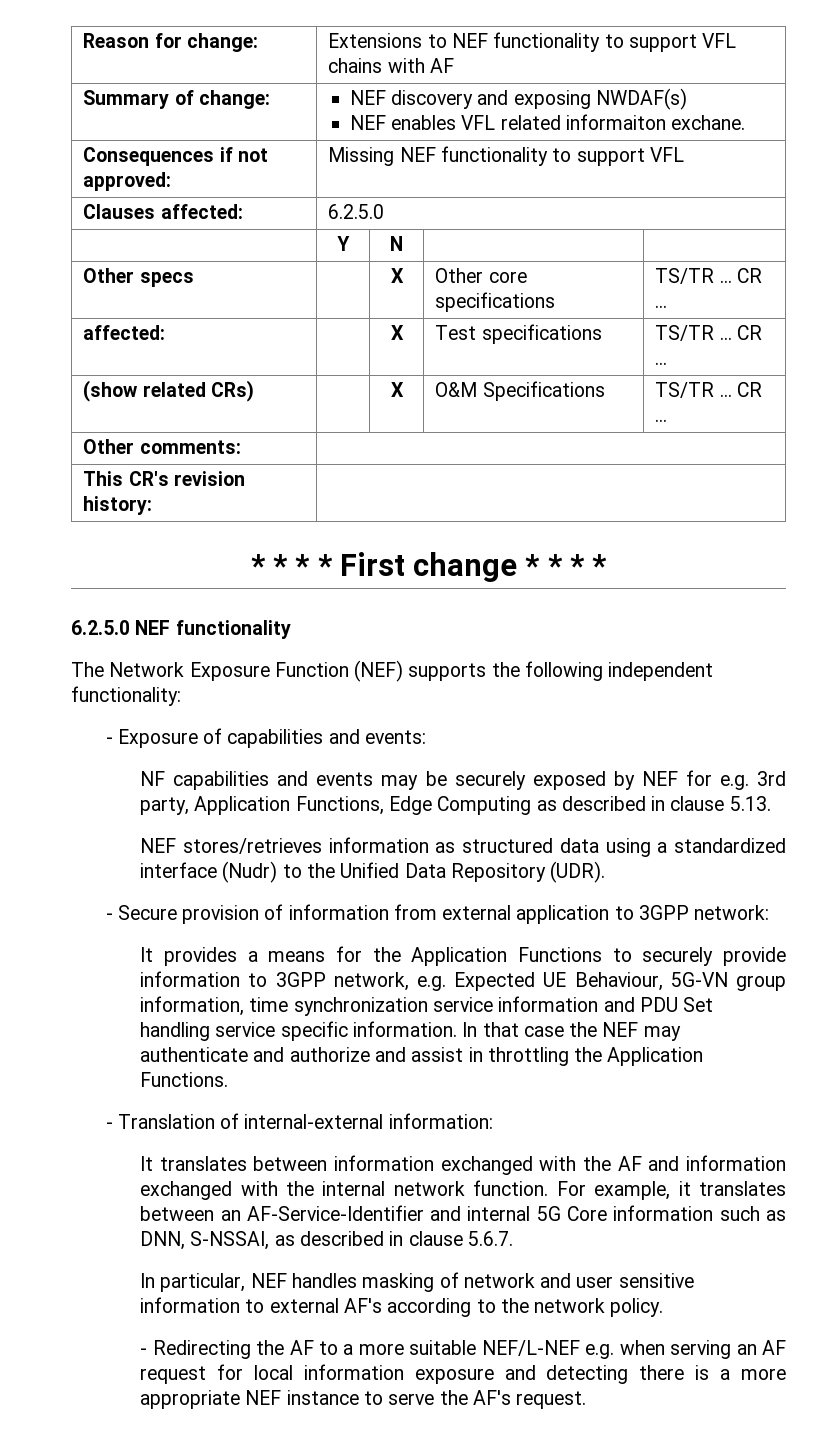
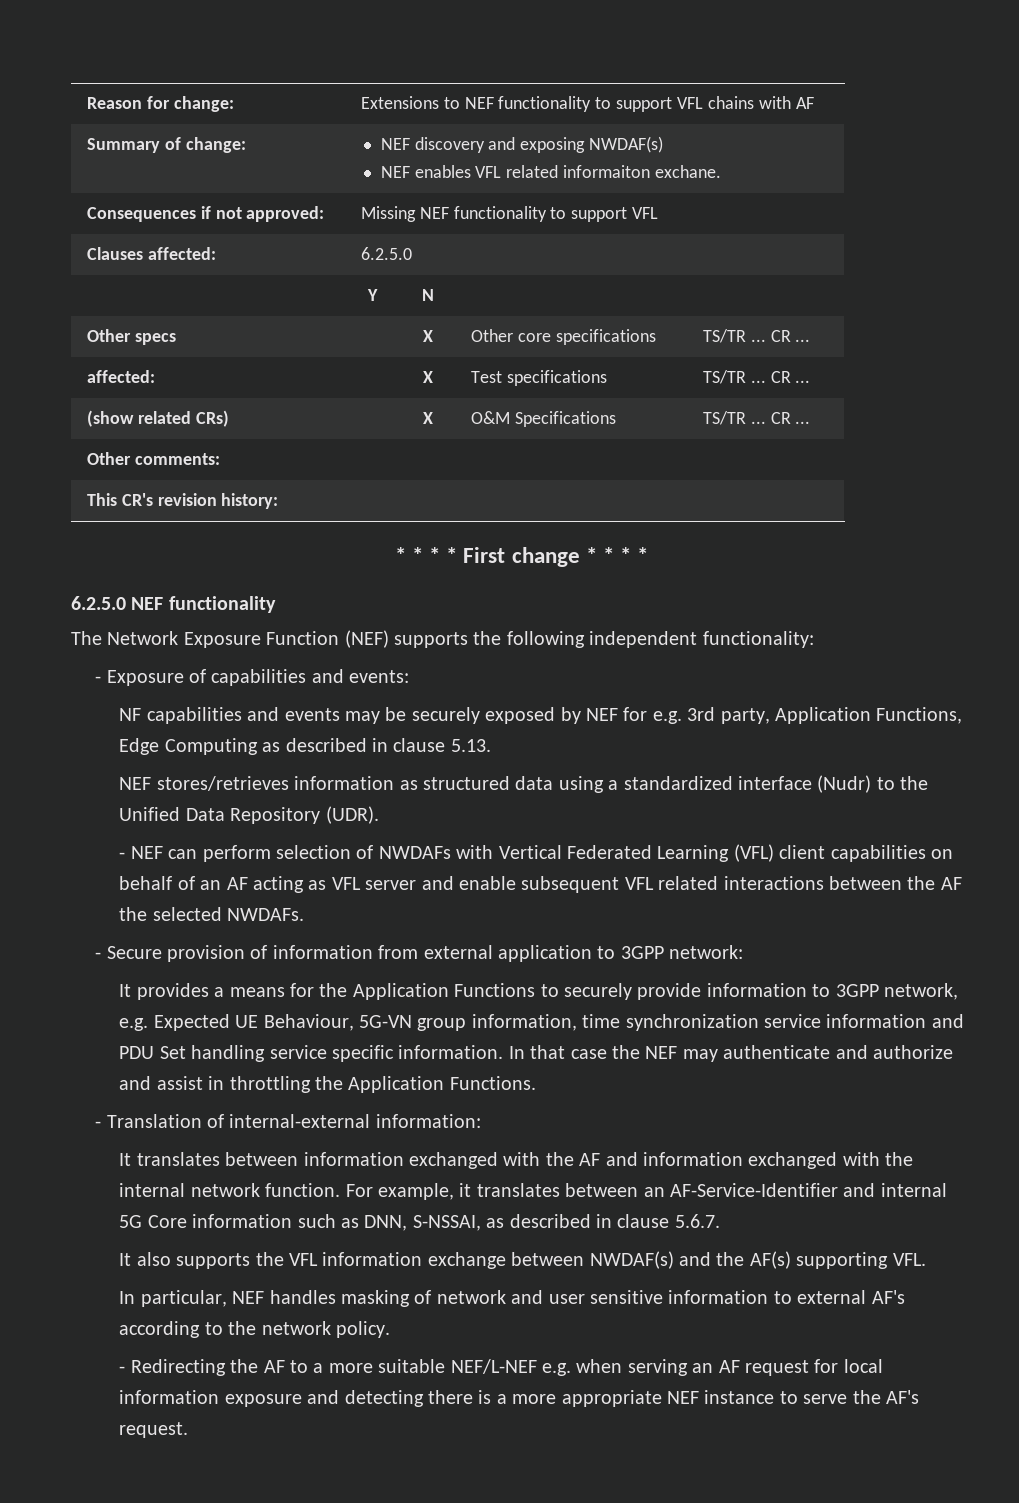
(606, 872) none -> [119,844,954,862] [119,876,962,893] [119,907,305,921] // - NEF can perform selection of NWDAFs with Vertical Federated Learning (VFL) client capabilities on behalf of an AF acting as VFL server and enable subsequent VFL related interactions between the AF the selected NWDAFs.
(513, 1238) none -> [119,1251,926,1269] // It also supports the VFL information exchange between NWDAF(s) and the AF(s) supporting VFL.

